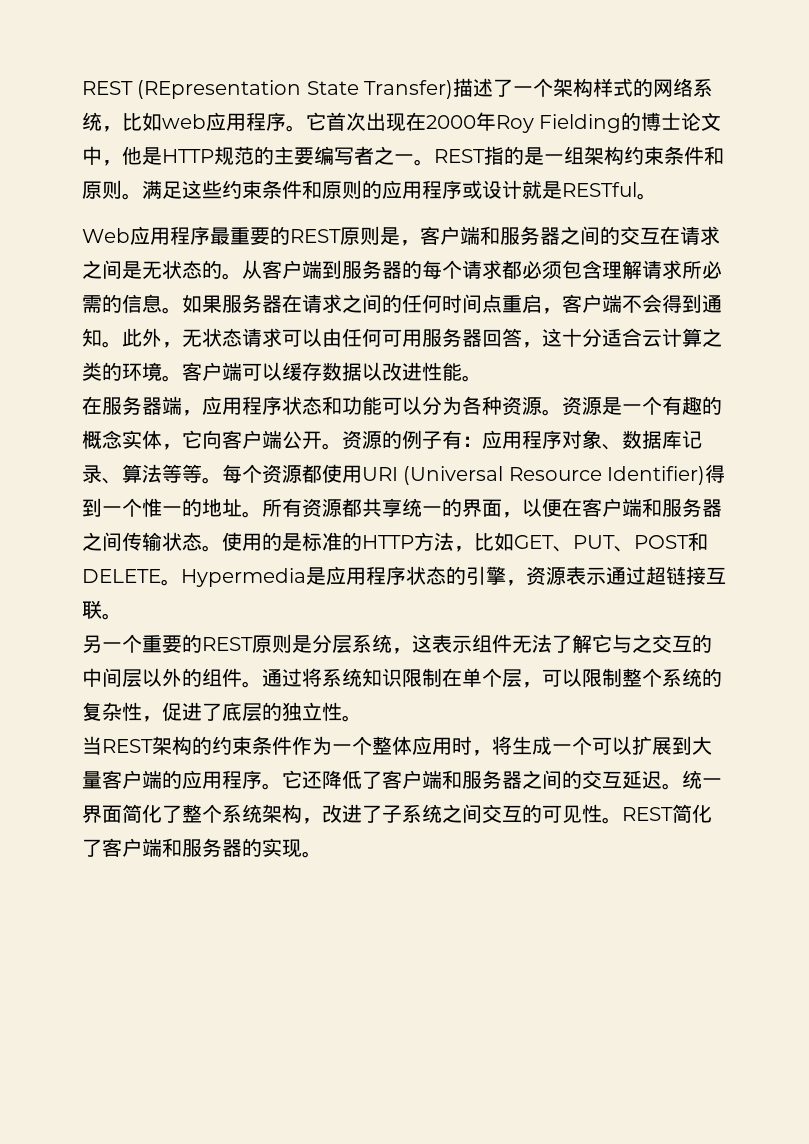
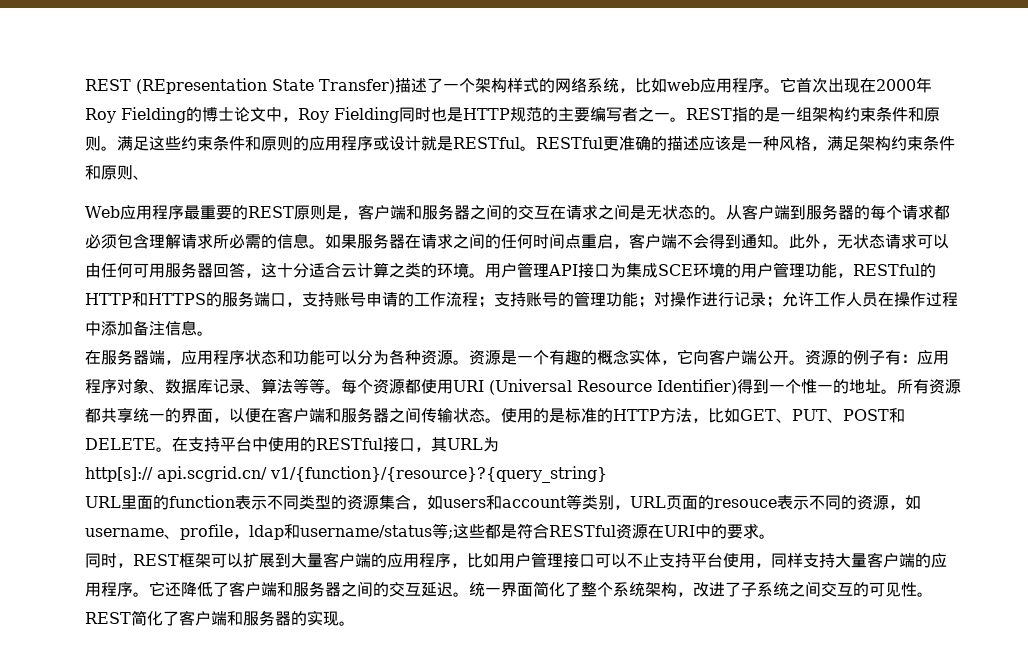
[122,146,142,165] 他 -> [298,107,447,123] Roy Fielding同时也
(657, 196) none -> [536,135,955,151] [85,165,149,180] RESTful更准确的描述应该是一种风格，满足架构约束条件和原则、
[182,362,462,381] 客户端可以缓存数据以改进性能 -> [485,262,936,278] [85,291,958,308] [85,320,197,336] 用户管理API接口为集成SCE环境的用户管理功能，RESTful的HTTP和HTTPS的服务端口，支持账号申请的工作流程；支持账号的管理功能；对操作进行记录；允许工作人员在操作过程中添加备注信息
[181,566,726,587] [82,600,122,620] [82,634,712,654] [82,668,722,688] [82,702,362,722] [82,736,592,756] Hypermedia是应用程序状态的引擎，资源表示通过超链接互联。 // 另一个重要的REST原则是分层系统，这表示组件无法了解它与之交互的中间层以外的组件。通过将系统知识限制在单个层，可以限制整个系统的复杂性，促进了底层的独立性。 // 当REST架构的约束条件作为一个整体应用时，将生成一个 -> [172,437,499,452] [85,466,607,483] [85,494,921,510] [85,523,775,540] [85,553,211,568] 在支持平台中使用的RESTful接口，其URL为 // http[s]:// api.scgrid.cn/ v1/{function}/{resource}?{query_string} // URL里面的function表示不同类型的资源集合，如users和account等类别，URL页面的resouce表示不同的资源，如username、profile，ldap和username/status等;这些都是符合RESTful资源在URI中的要求。 // 同时，REST框架
(262, 779) none -> [451,552,947,568] [85,582,133,597] ，比如用户管理接口可以不止支持平台使用，同样支持大量客户端的应用程序

